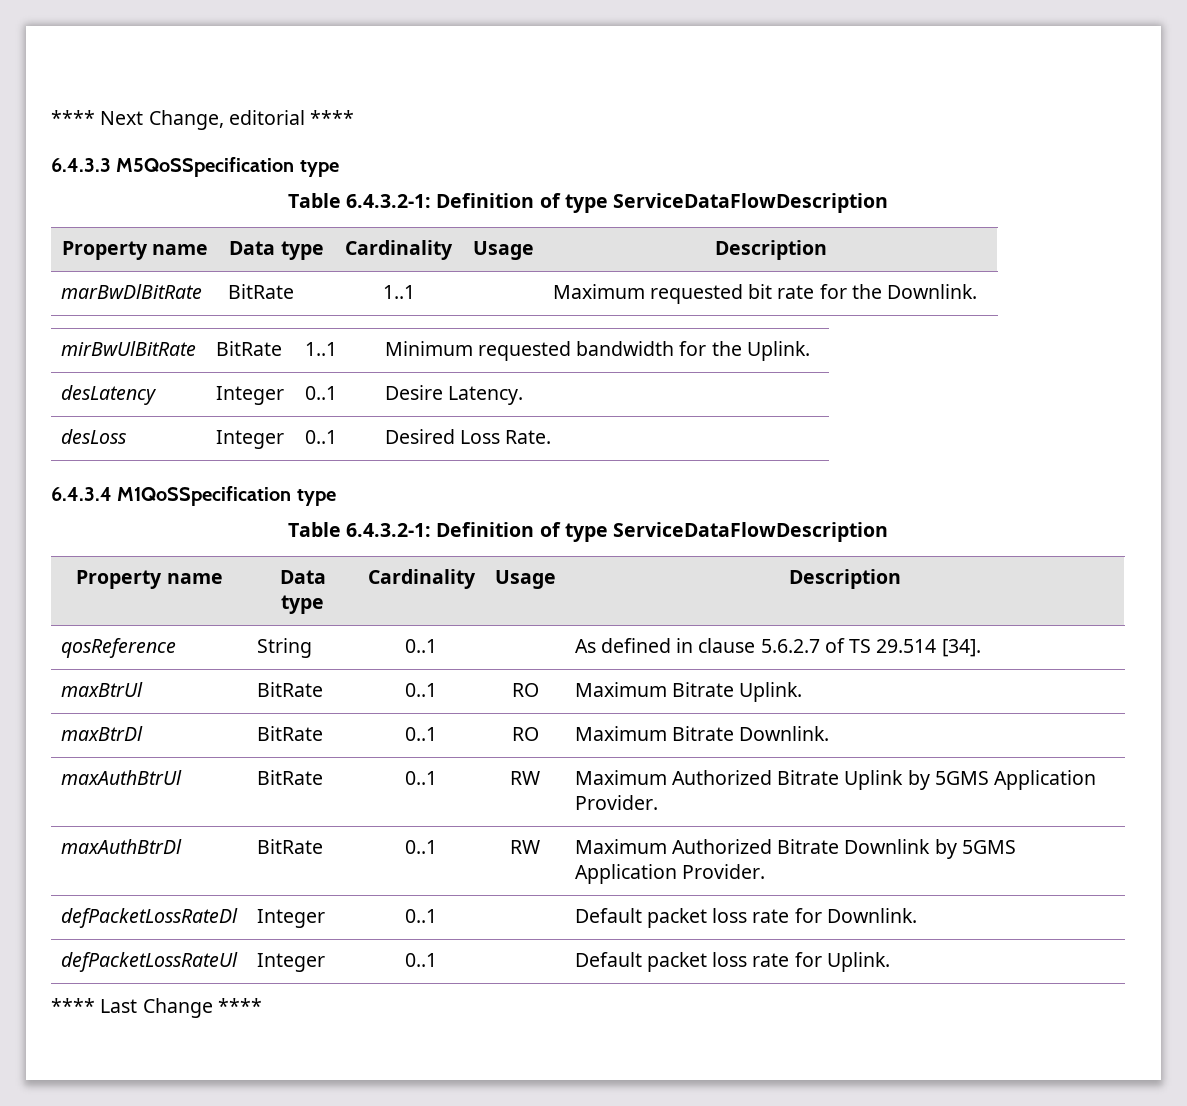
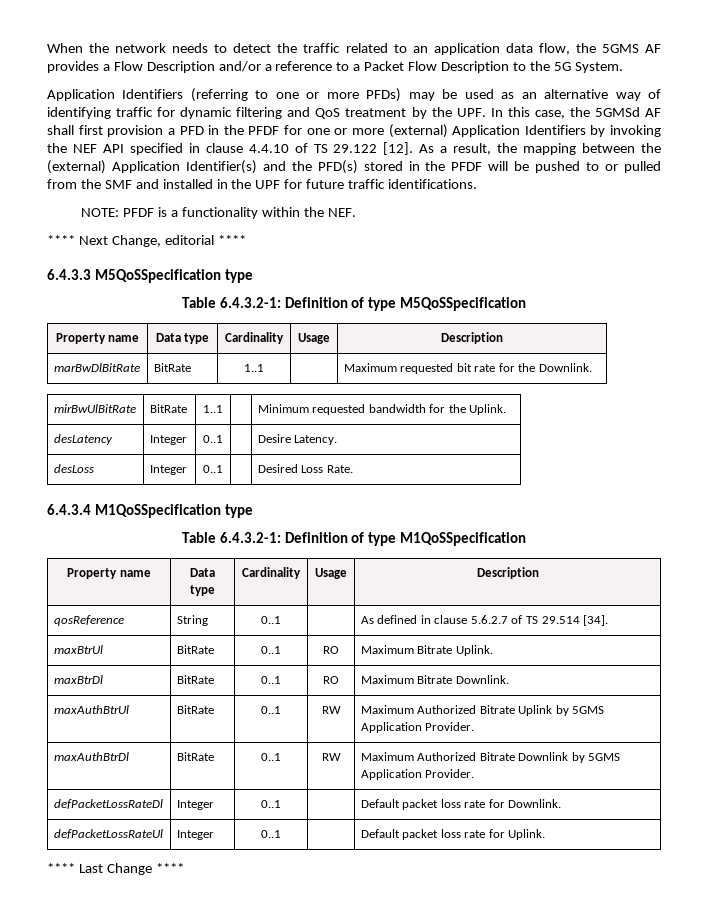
(51, 117) none -> [47,43,661,55] [47,61,623,73] [47,88,661,102] [47,107,661,119] [47,124,661,138] [47,142,661,155] [47,160,661,174] [47,179,478,189] [81,207,356,219] When the network needs to detect the traffic related to an application data flow, the 5GMS AF provides a Flow Description and/or a reference to a Packet Flow Description to the 5G System. // Application Identifiers (referring to one or more PFDs) may be used as an alternative way of identifying traffic for dynamic filtering and QoS treatment by the UPF. In this case, the 5GMSd AF shall first provision a PFD in the PFDF for one or more (external) Application Identifiers by invoking the NEF API specified in clause 4.4.10 of TS 29.122 [12]. As a result, the mapping between the (external) Application Identifier(s) and the PFD(s) stored in the PFDF will be pushed to or pulled from the SMF and installed in the UPF for future traffic identifications. // NOTE: PFDF is a functionality within the NEF. //
[613,193,889,213] ServiceDataFlowDescription -> [400,297,527,311] M5QoSSpecification
[613,522,889,542] ServiceDataFlowDescription -> [400,532,527,546] M1QoSSpecification

